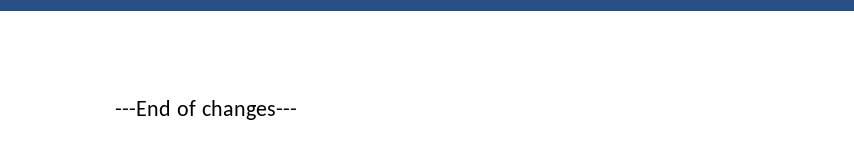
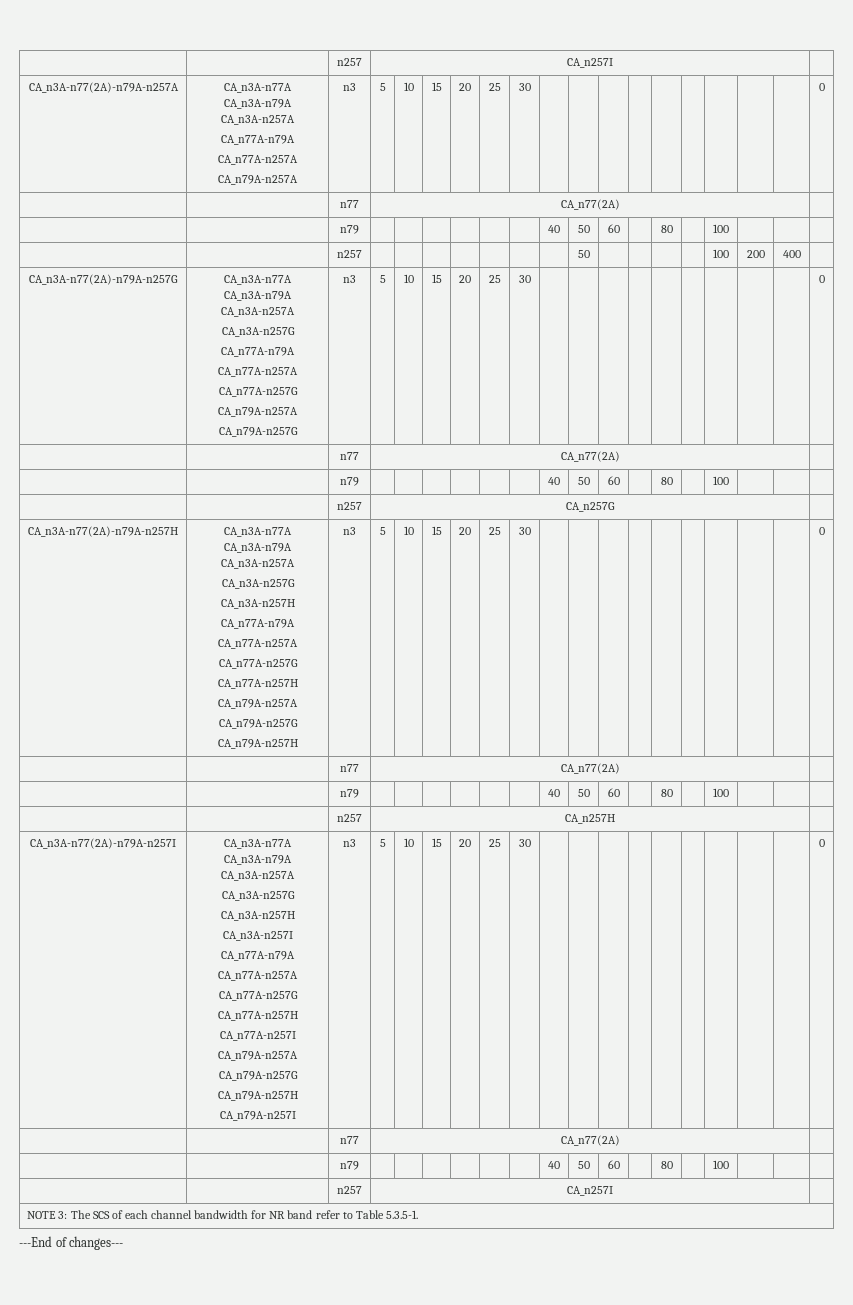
(115, 108) none -> [337,58,362,66] [567,58,613,68] [28,82,179,93] [224,83,292,93] [224,99,292,109] [221,115,295,125] [221,135,295,145] [218,155,298,165] [218,175,298,185] [343,83,356,91] [379,83,386,91] [403,82,414,91] [431,82,442,91] [459,83,471,91] [488,83,501,91] [518,83,531,91] [818,83,825,91] [340,200,359,208] [560,199,620,210] [340,225,359,234] [548,225,560,233] [577,225,590,233] [607,224,620,233] [660,225,673,233] [713,224,729,233] [337,250,362,258] [577,250,590,258] [713,249,729,258] [746,250,765,258] [782,250,801,258] [29,274,178,285] [224,275,292,285] [224,291,292,301] [221,307,295,317] [221,327,295,337] [221,347,295,357] [218,367,298,377] [218,387,298,397] [218,407,298,417] [218,427,298,437] [343,275,356,283] [379,275,386,283] [403,274,414,283] [431,274,442,283] [459,275,471,283] [488,275,501,283] [518,275,531,283] [818,275,825,283] [340,452,359,460] [560,451,620,462] [340,477,359,486] [548,477,560,485] [577,477,590,485] [607,476,620,485] [660,477,673,485] [713,476,729,485] [337,502,362,510] [566,502,615,512] [28,526,178,537] [224,527,292,537] [224,543,292,553] [221,559,295,569] [221,579,295,589] [220,599,295,609] [221,619,295,629] [218,639,298,649] [218,659,298,669] [217,679,298,689] [218,699,298,709] [218,719,298,729] [217,739,298,749] [343,527,356,535] [379,527,386,535] [403,526,414,535] [431,526,442,535] [459,527,471,535] [488,527,501,535] [518,527,531,535] [818,527,825,535] [340,764,359,772] [560,763,620,774] [340,789,359,798] [548,789,560,797] [577,789,590,797] [607,788,620,797] [660,789,673,797] [713,788,729,797] [337,814,362,822] [565,814,615,824] [30,838,176,849] [224,839,292,849] [224,855,292,865] [221,871,295,881] [221,891,295,901] [220,911,295,921] [222,931,293,941] [221,951,295,961] [218,971,298,981] [218,991,298,1001] [217,1011,298,1021] [219,1031,296,1041] [218,1051,298,1061] [218,1071,298,1081] [217,1091,298,1101] [219,1111,296,1121] [343,839,356,847] [379,839,386,847] [403,838,414,847] [431,838,442,847] [459,839,471,847] [488,839,501,847] [518,839,531,847] [818,839,825,847] [340,1136,359,1144] [560,1135,620,1146] [340,1161,359,1170] [548,1161,560,1169] [577,1161,590,1169] [607,1160,620,1169] [660,1161,673,1169] [713,1160,729,1169] [337,1186,362,1194] [567,1186,613,1196] [27,1210,418,1219] | | n257 | CA_n257I | // CA_n3A-n77(2A)-n79A-n257A | CA_n3A-n77A CA_n3A-n79A CA_n3A-n257A // CA_n77A-n79A // CA_n77A-n257A // CA_n79A-n257A | n3 | 5 | 10 | 15 | 20 | 25 | 30 | | | | | | | | | | 0 // | | n77 | CA_n77(2A) | // | | n79 | | | | | | | 40 | 50 | 60 | | 80 | | 100 | | | // | | n257 | | | | | | | | 50 | | | | | 100 | 200 | 400 | // CA_n3A-n77(2A)-n79A-n257G | CA_n3A-n77A CA_n3A-n79A CA_n3A-n257A // CA_n3A-n257G // CA_n77A-n79A // CA_n77A-n257A // CA_n77A-n257G // CA_n79A-n257A // CA_n79A-n257G | n3 | 5 | 10 | 15 | 20 | 25 | 30 | | | | | | | | | | 0 // | | n77 | CA_n77(2A) | // | | n79 | | | | | | | 40 | 50 | 60 | | 80 | | 100 | | | // | | n257 | CA_n257G | // CA_n3A-n77(2A)-n79A-n257H | CA_n3A-n77A CA_n3A-n79A CA_n3A-n257A // CA_n3A-n257G // CA_n3A-n257H // CA_n77A-n79A // CA_n77A-n257A // CA_n77A-n257G // CA_n77A-n257H // CA_n79A-n257A // CA_n79A-n257G // CA_n79A-n257H | n3 | 5 | 10 | 15 | 20 | 25 | 30 | | | | | | | | | | 0 // | | n77 | CA_n77(2A) | // | | n79 | | | | | | | 40 | 50 | 60 | | 80 | | 100 | | | // | | n257 | CA_n257H | // CA_n3A-n77(2A)-n79A-n257I | CA_n3A-n77A CA_n3A-n79A CA_n3A-n257A // CA_n3A-n257G // CA_n3A-n257H // CA_n3A-n257I // CA_n77A-n79A // CA_n77A-n257A // CA_n77A-n257G // CA_n77A-n257H // CA_n77A-n257I // CA_n79A-n257A // CA_n79A-n257G // CA_n79A-n257H // CA_n79A-n257I | n3 | 5 | 10 | 15 | 20 | 25 | 30 | | | | | | | | | | 0 // | | n77 | CA_n77(2A) | // | | n79 | | | | | | | 40 | 50 | 60 | | 80 | | 100 | | | // | | n257 | CA_n257I | // NOTE 3: The SCS of each channel bandwidth for NR band refer to Table 5.3.5-1. //

